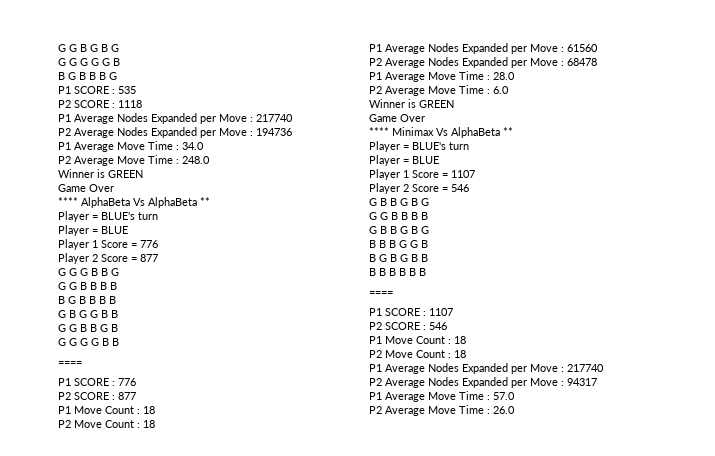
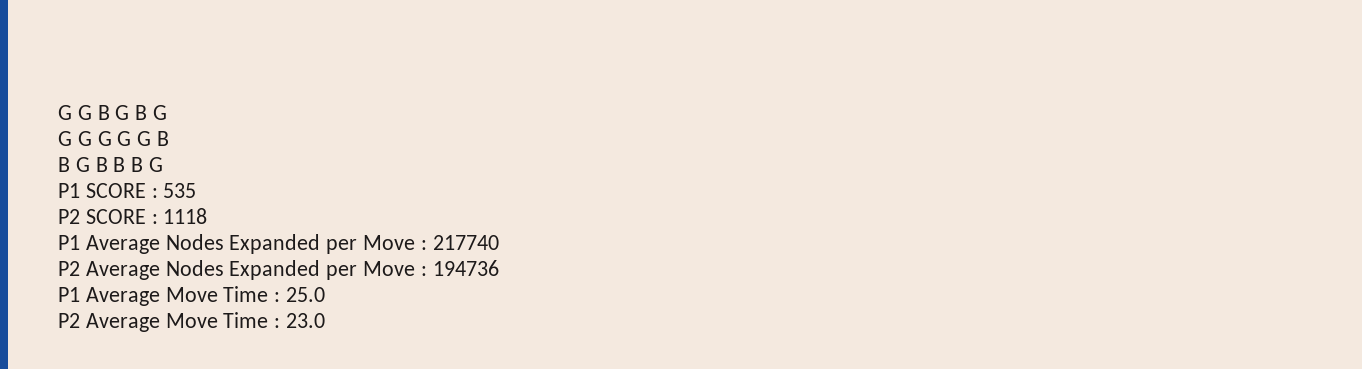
[182,142,204,150] [58,155,210,166] [58,169,143,178] [58,184,114,192] [58,197,210,208] [58,211,158,222] [58,225,128,236] [58,239,158,250] [58,253,158,264] [58,268,119,276] [58,282,117,290] [58,296,116,304] [58,310,118,318] [58,324,118,332] [58,338,119,346] [58,361,82,366] [58,378,136,386] [58,392,136,400] [58,406,155,414] [58,420,155,428] [369,43,598,54] [369,57,597,68] [369,71,515,82] [369,85,509,96] [369,99,454,108] [369,114,425,122] [369,127,513,138] [369,141,469,152] [369,155,439,166] [369,169,475,180] [369,183,469,194] [369,198,429,206] [369,212,428,220] [369,226,429,234] [369,240,428,248] [369,254,428,262] [369,268,426,276] [369,291,393,296] [369,308,453,316] [369,322,447,330] [369,336,466,344] [369,350,466,358] [369,363,604,374] [369,377,597,388] [369,391,515,402] [369,405,515,416] 34.0 // P2 Average Move Time : 248.0 // Winner is GREEN // Game Over // **** AlphaBeta Vs AlphaBeta ** // Player = BLUE's turn // Player = BLUE // Player 1 Score = 776 // Player 2 Score = 877 // G G G B B G // G G B B B B // B G B B B B // G B G G B B // G G B B G B // G G G G B B // ==== // P1 SCORE : 776 // P2 SCORE : 877 // P1 Move Count : 18 // P2 Move Count : 18 // P1 Average Nodes Expanded per Move : 61560 // P2 Average Nodes Expanded per Move : 68478 // P1 Average Move Time : 28.0 // P2 Average Move Time : 6.0 // Winner is GREEN // Game Over // **** Minimax Vs AlphaBeta ** // Player = BLUE's turn // Player = BLUE // Player 1 Score = 1107 // Player 2 Score = 546 // G B B G B G // G G B B B B // G B B G B G // B B B G G B // B G B G B B // B B B B B B // ==== // P1 SCORE : 1107 // P2 SCORE : 546 // P1 Move Count : 18 // P2 Move Count : 18 // P1 Average Nodes Expanded per Move : 217740 // P2 Average Nodes Expanded per Move : 94317 // P1 Average Move Time : 57.0 // P2 Average Move Time : 26.0 -> [286,287,326,302] [58,312,326,332] 25.0 // P2 Average Move Time : 23.0

